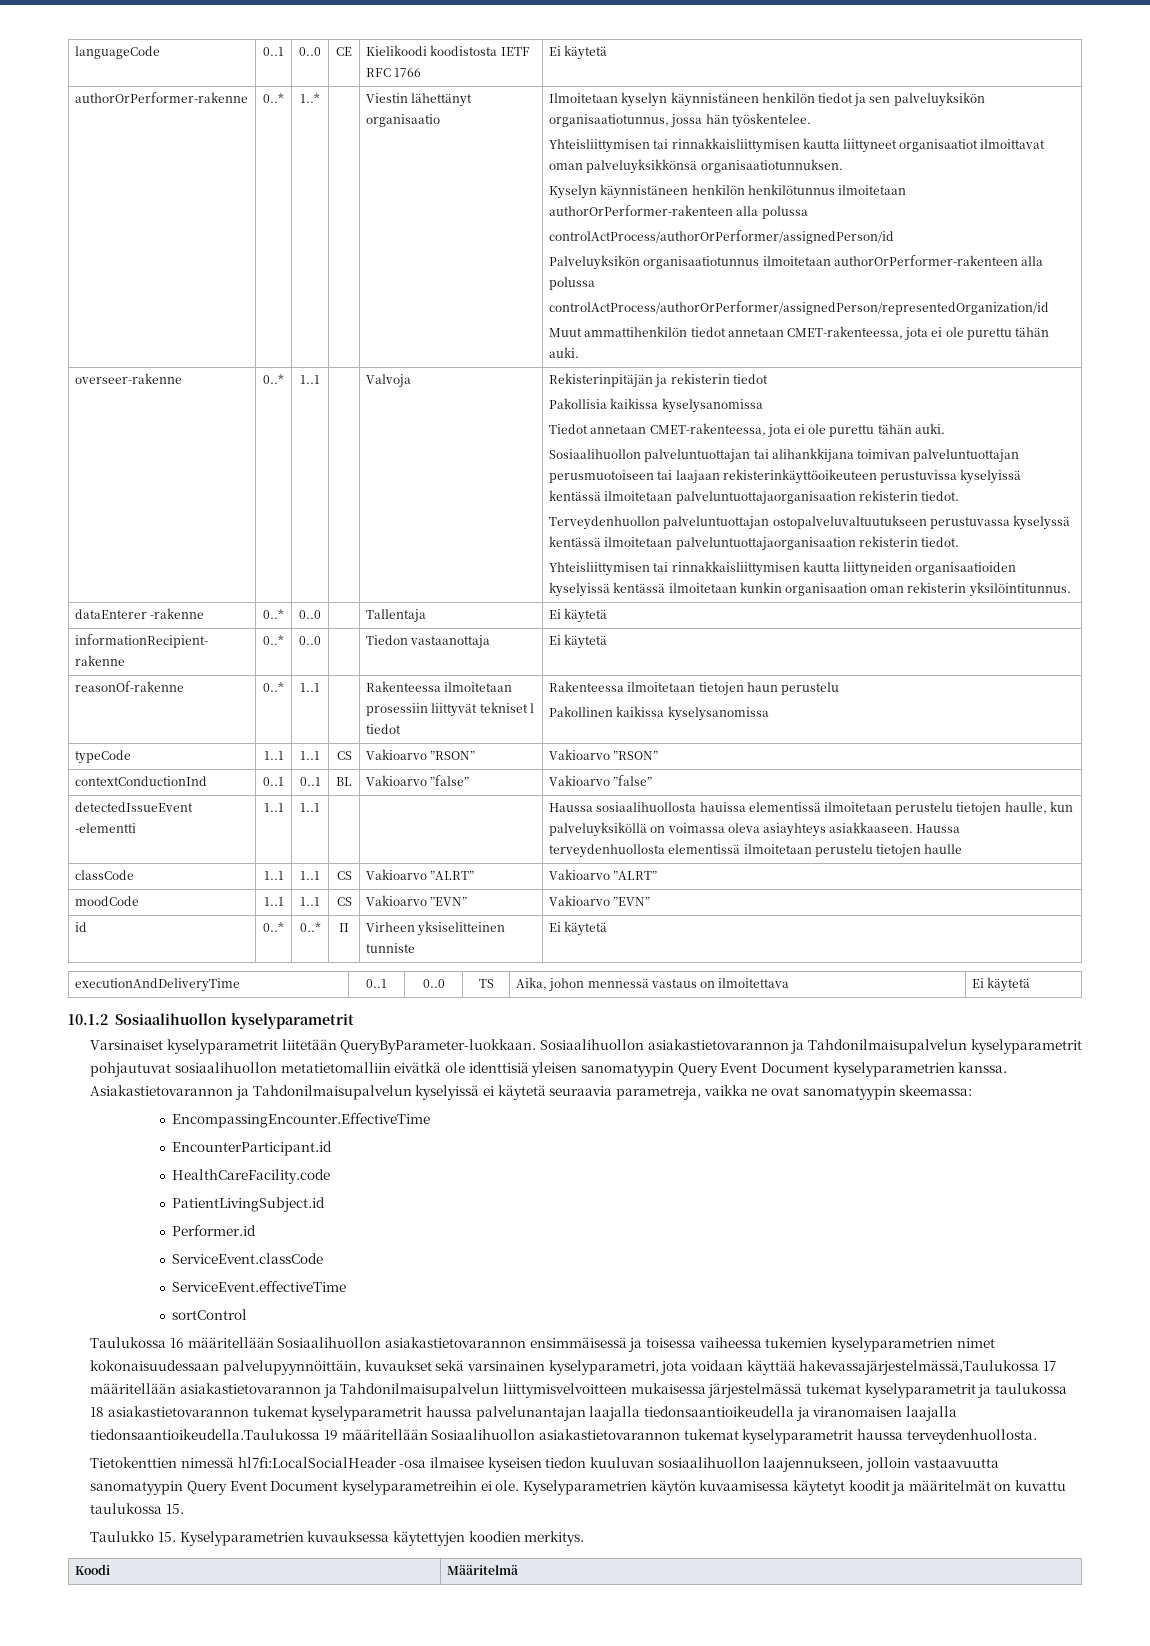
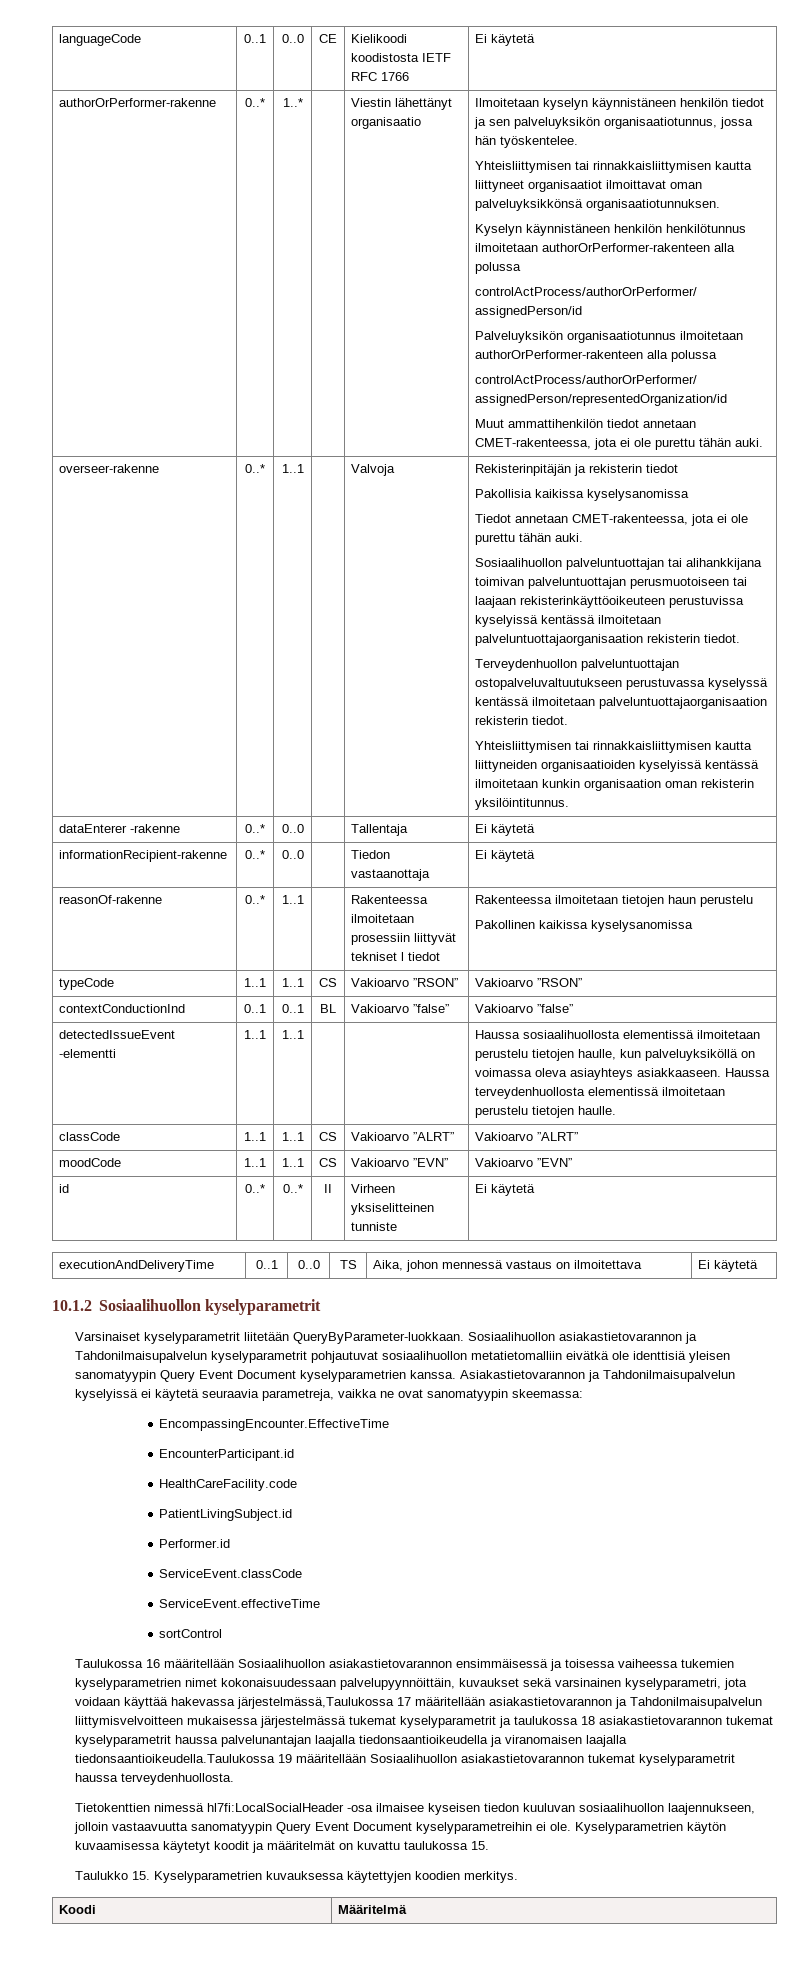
[699,802,746,812] hauissa -> (621, 1034) none
[924,844,963,854] haulle -> [578,1106,617,1115] haulle.
[799,1360,1040,1375] hakevassajärjestelmässä,Taulukossa -> [171,1697,395,1709] hakevassa järjestelmässä,Taulukossa

